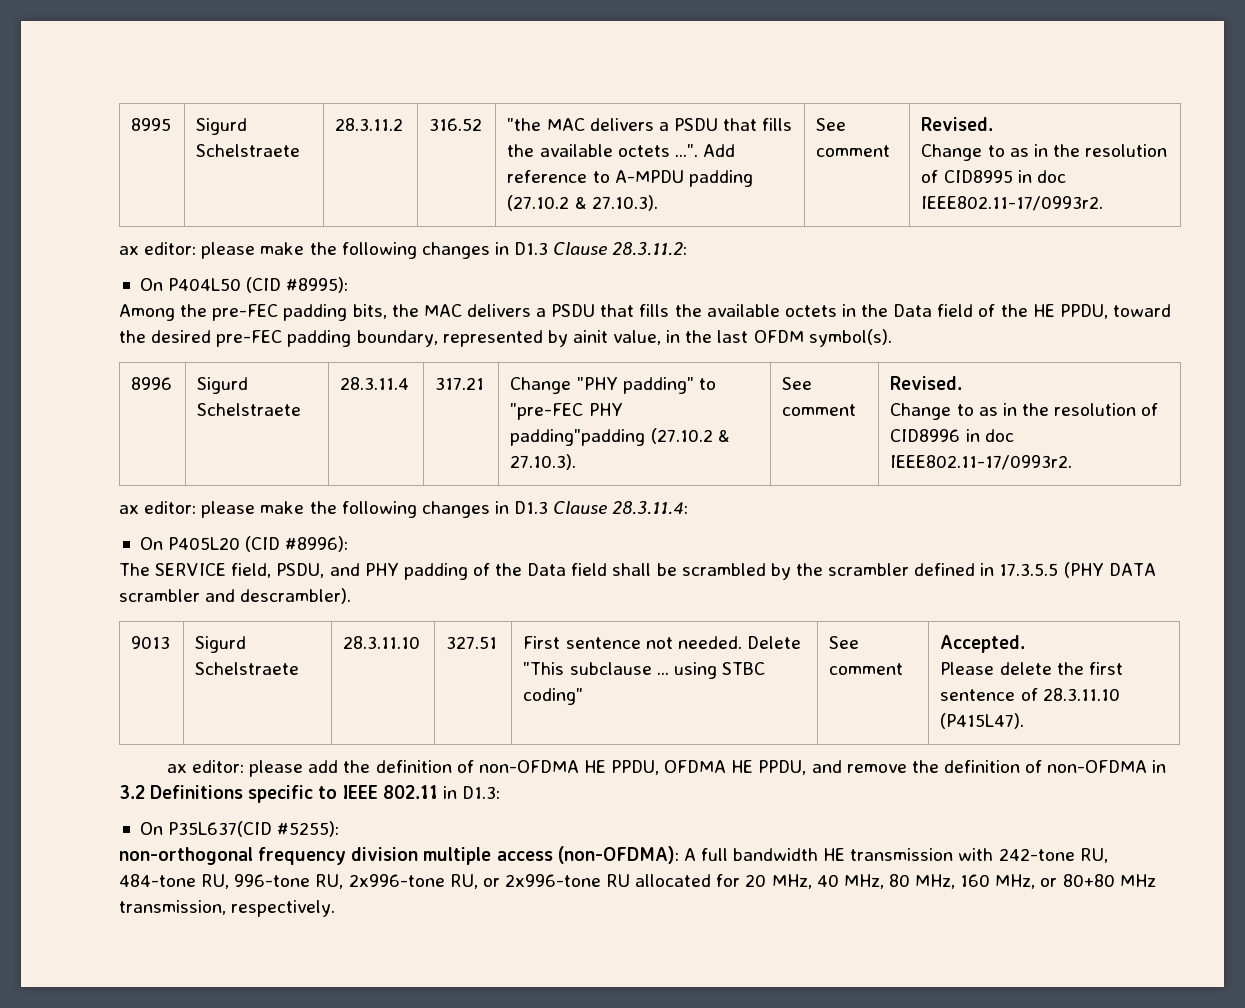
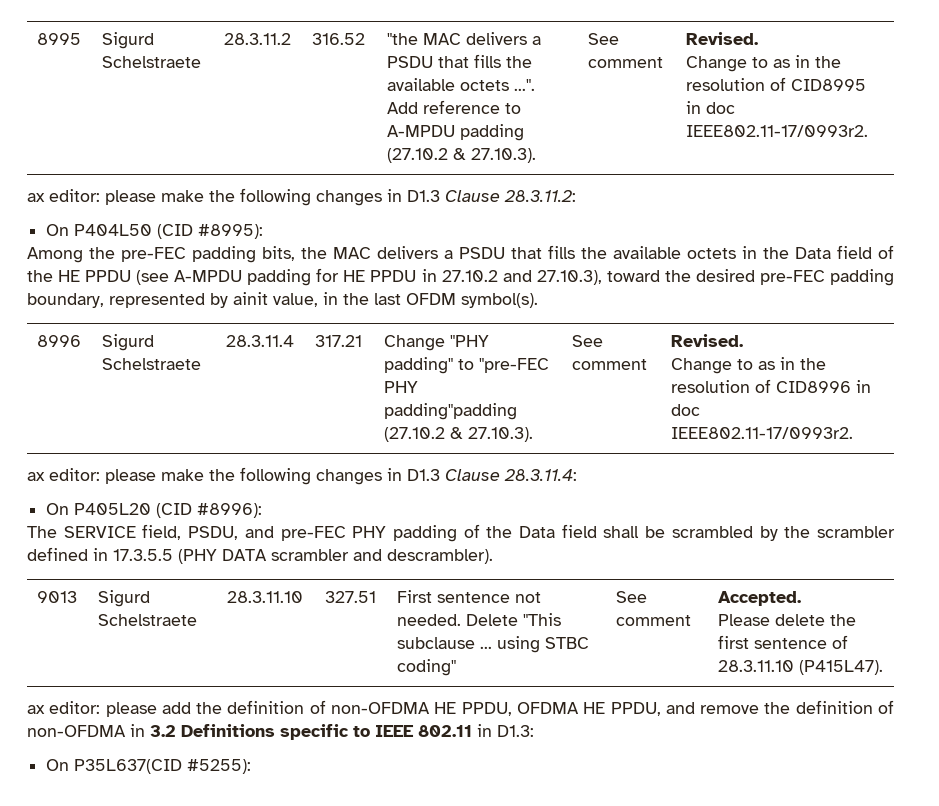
[1059,304,1108,319] PPDU, -> [85,268,602,286] PPDU (see A-MPDU padding for HE PPDU in 27.10.2 and 27.10.3),
(360, 569) none -> [280,526,346,541] pre-FEC
[119,846,1108,865] [119,874,1156,889] [119,900,336,917] // non-orthogonal frequency division multiple access (non-OFDMA): A full bandwidth HE transmission with 242-tone RU, 484-tone RU, 996-tone RU, 2x996-tone RU, or 2x996-tone RU allocated for 20 MHz, 40 MHz, 80 MHz, 160 MHz, or 80+80 MHz transmission, respectively. -> (252, 766) none

